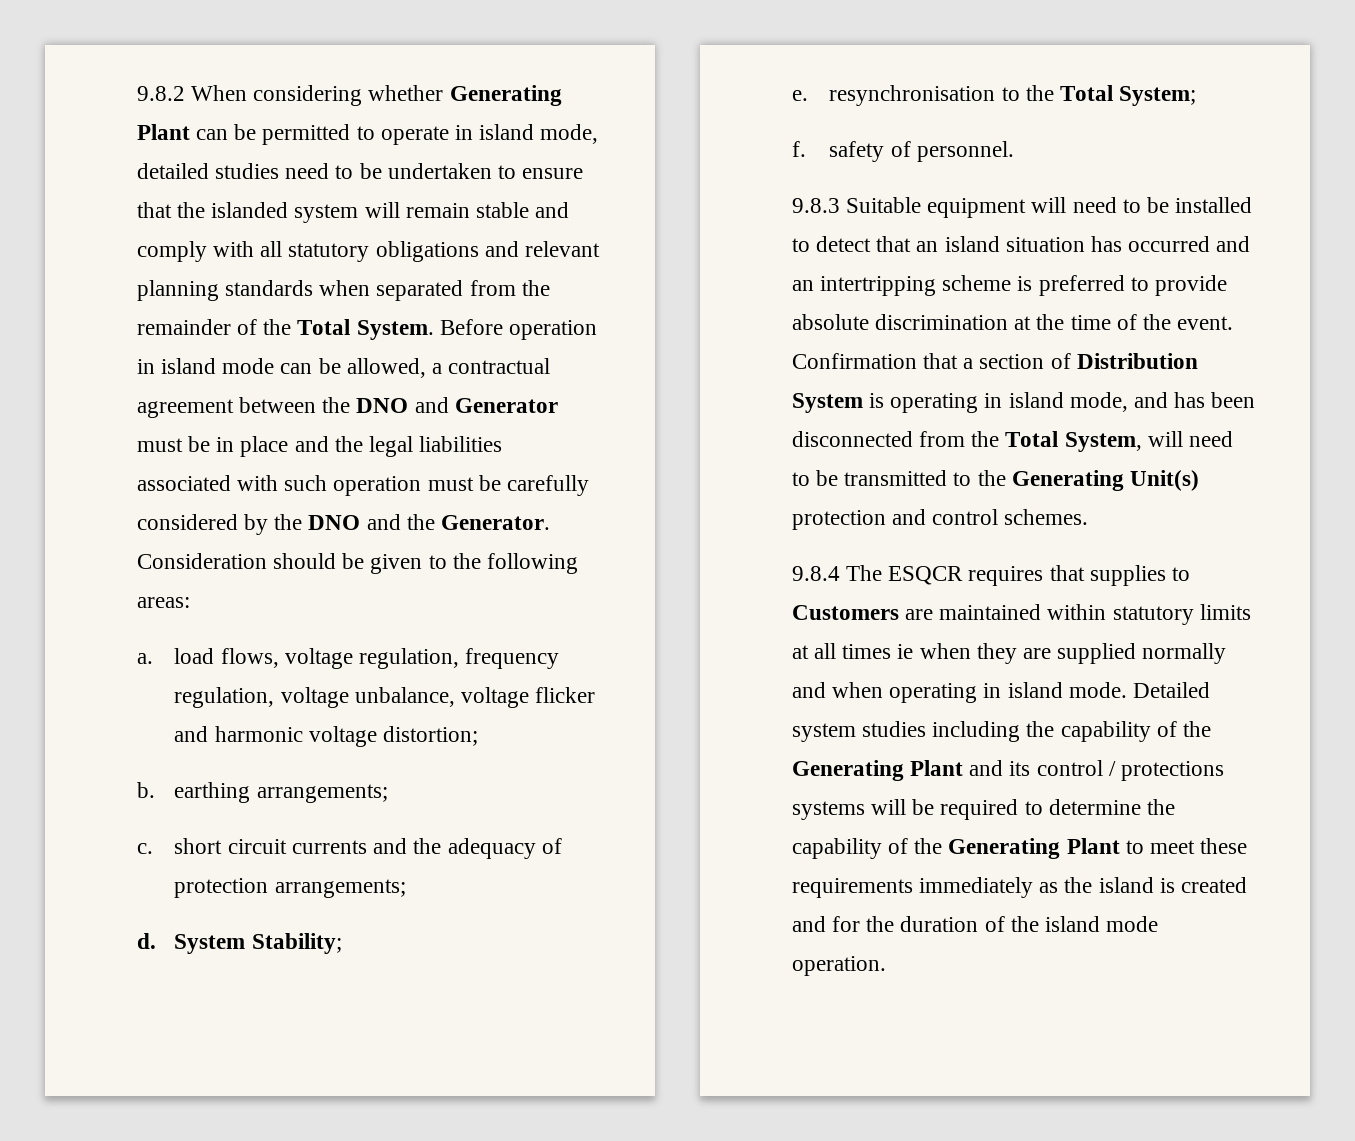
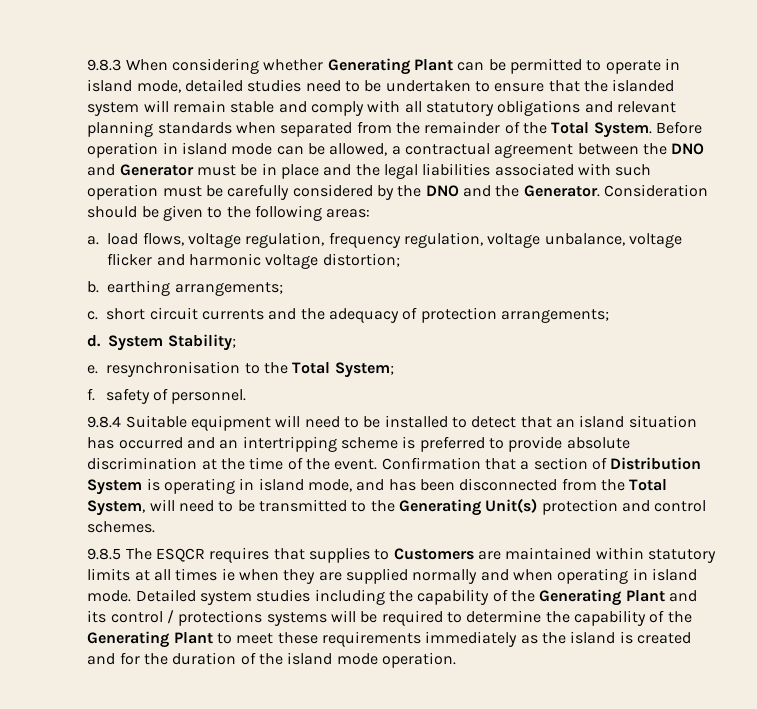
[136,86,185,101] 9.8.2 -> [87,59,122,71] 9.8.3
[791,198,840,213] 9.8.3 -> [87,416,122,428] 9.8.4
[791,566,840,581] 9.8.4 -> [87,548,122,560] 9.8.5

